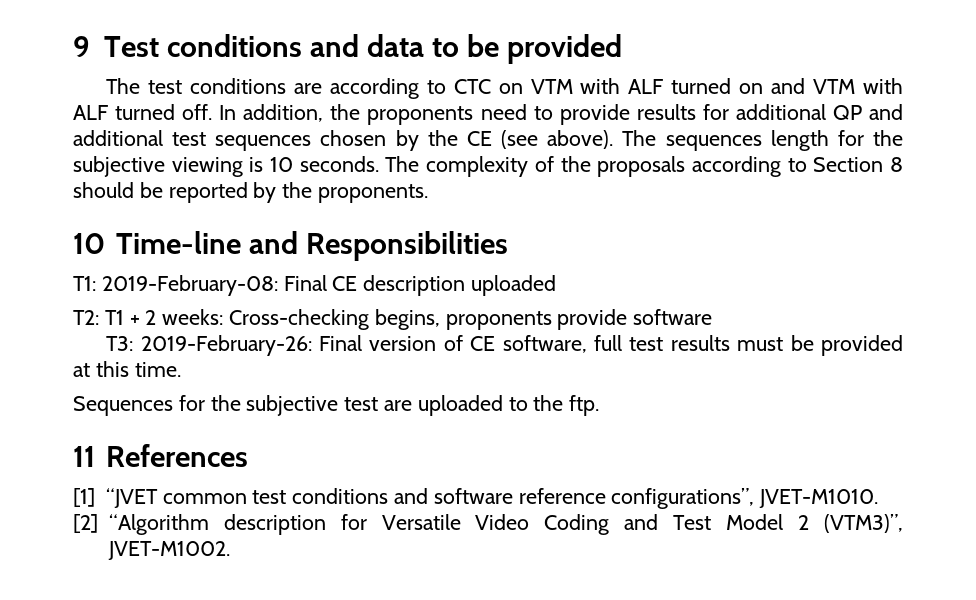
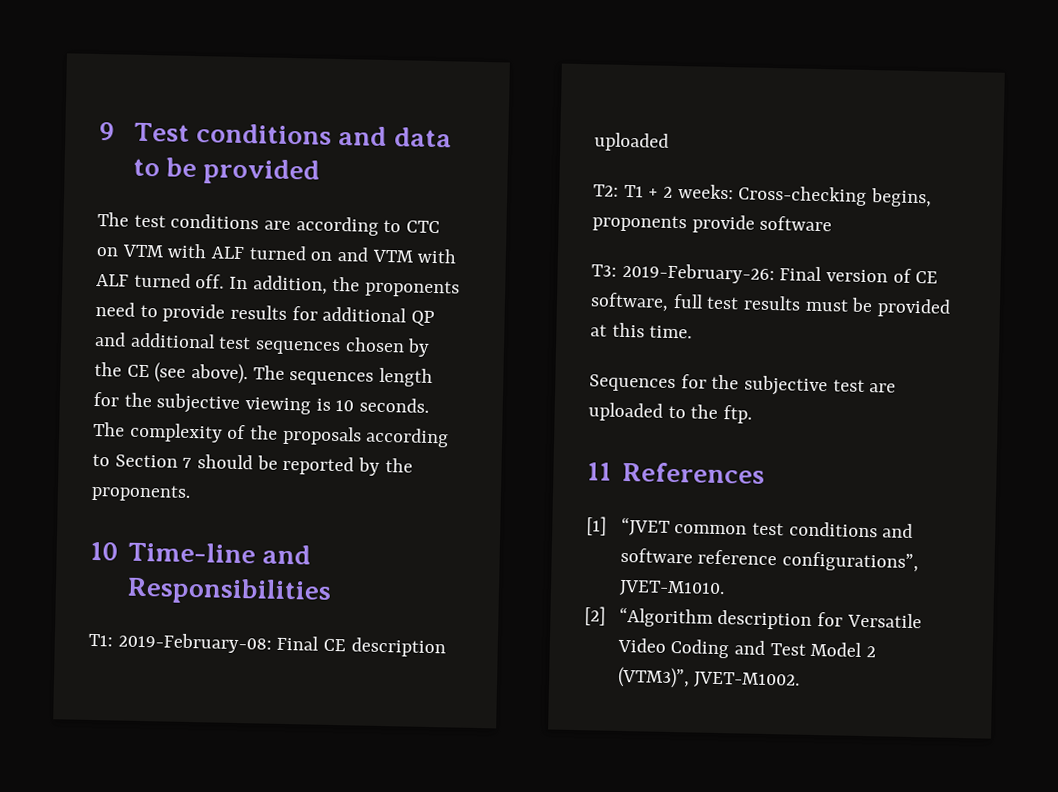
[890,157,904,172] 8 -> [182,457,193,469] 7

